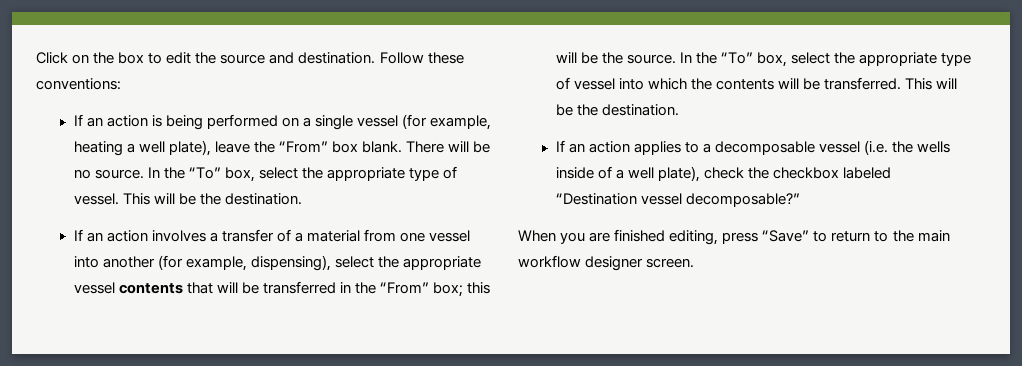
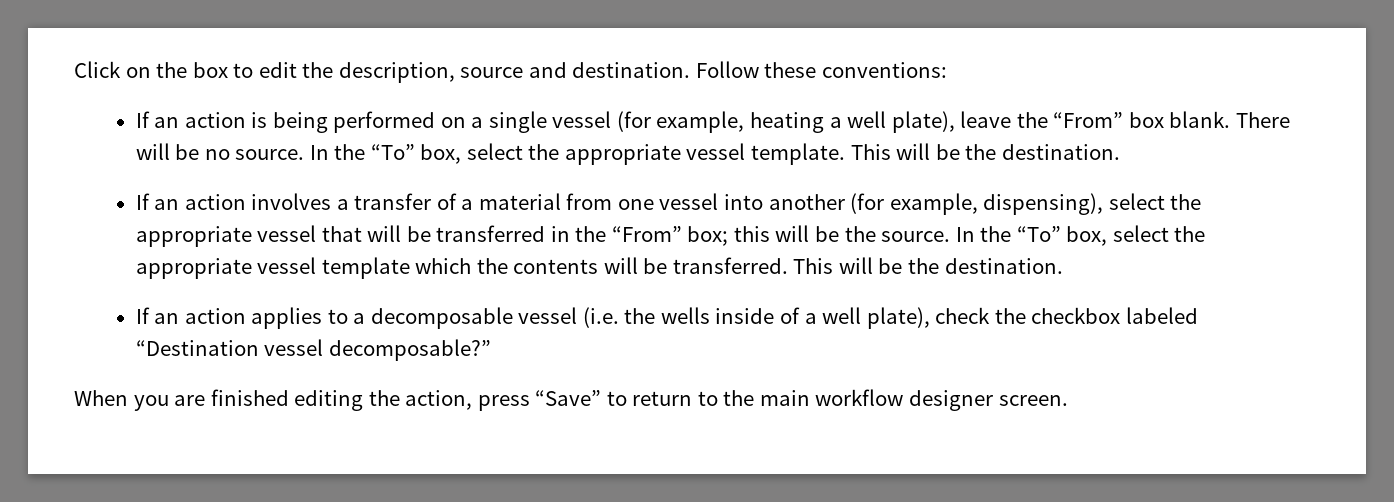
(217, 58) none -> [338,62,455,83] description,
[409,166,458,181] [73,193,119,205] type of vessel. -> [686,143,845,165] vessel template.
[118,283,183,294] contents -> (317, 233) none
[941,53,972,66] [555,77,644,90] type of vessel into -> [257,257,410,279] vessel template
[669,230,719,245] editing, -> [294,390,473,411] editing the action,

